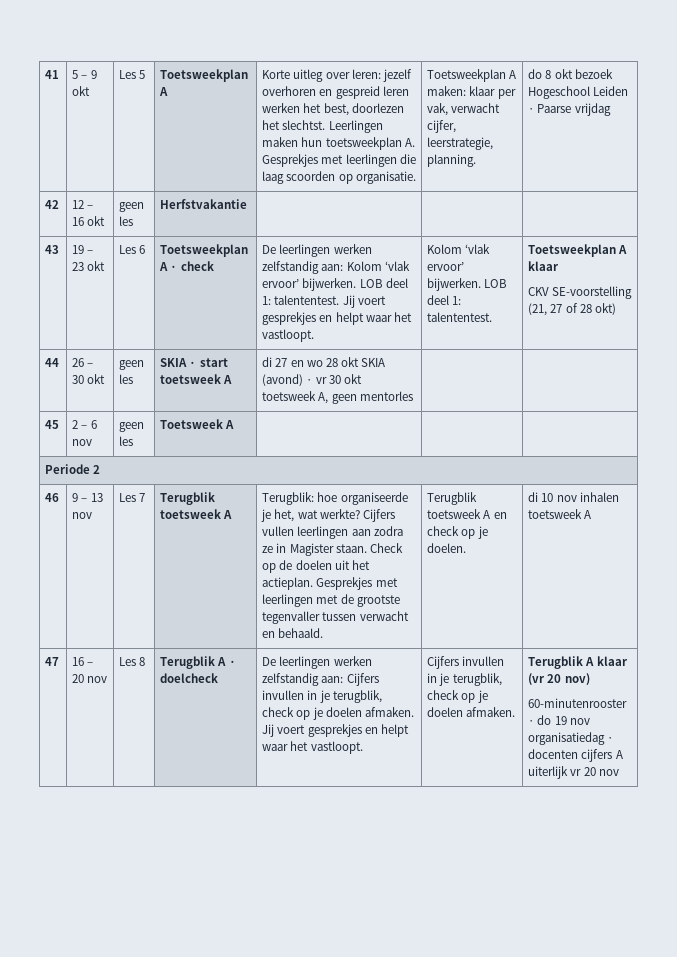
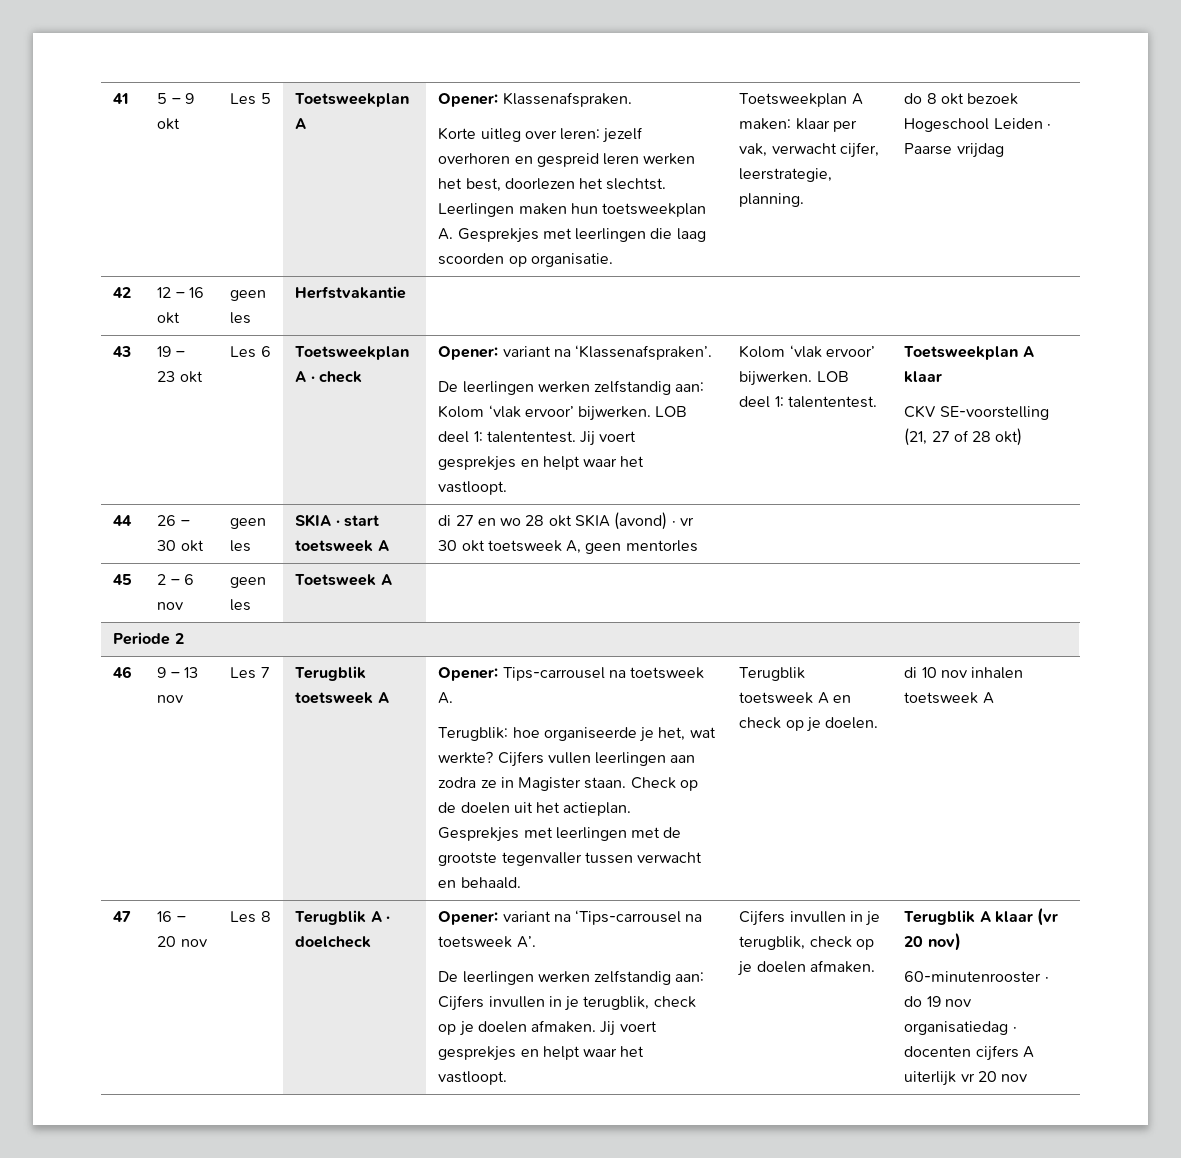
(169, 91) none -> [438,92,632,107] Opener: Klassenafspraken. //
(214, 266) none -> [438,345,713,360] Opener: variant na ‘Klassenafspraken’. //
(233, 514) none -> [438,667,705,681] [438,692,454,704] Opener: Tips-carrousel na toetsweek A. //
(219, 678) none -> [438,910,703,925] [438,936,536,948] Opener: variant na ‘Tips-carrousel na toetsweek A’. //

